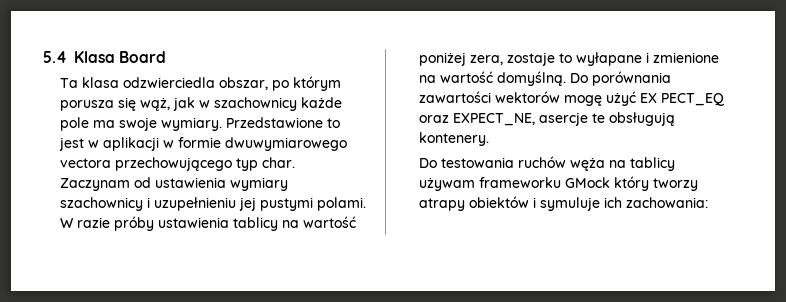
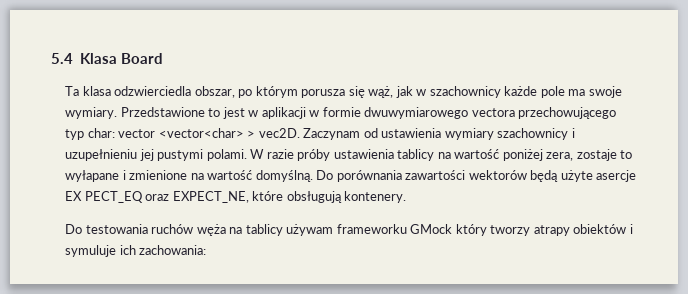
[261,157,295,168] char. -> [87,128,300,138] char: vector <vector<char> > vec2D.
[563,91,636,106] mogę użyć -> [530,170,637,182] będą użyte asercje
[538,112,605,126] asercje te -> [252,191,284,201] które

